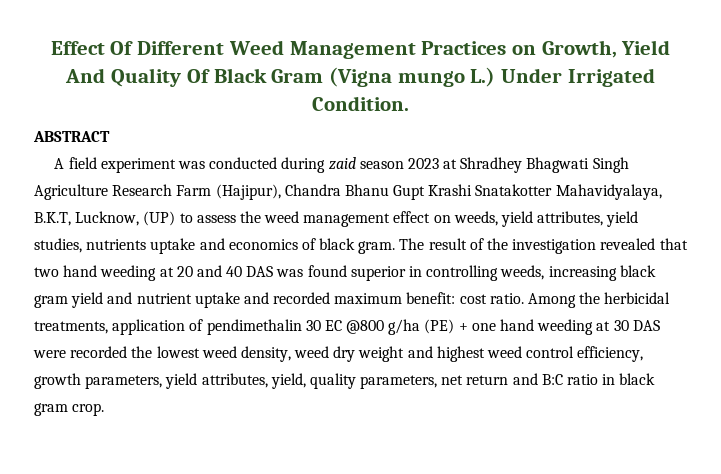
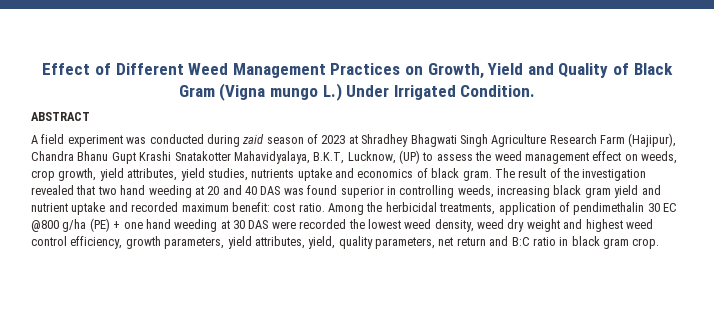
[110,41,134,55] Of -> [95,63,112,75] of
[65,68,210,87] And Quality Of -> [527,63,629,78] and Quality of
(404, 165) none -> [307,134,318,144] of
(498, 218) none -> [31,168,97,181] crop growth,

